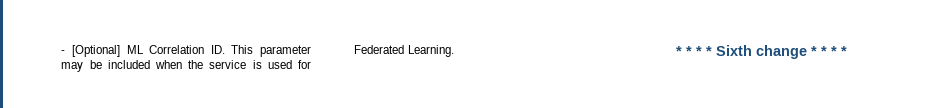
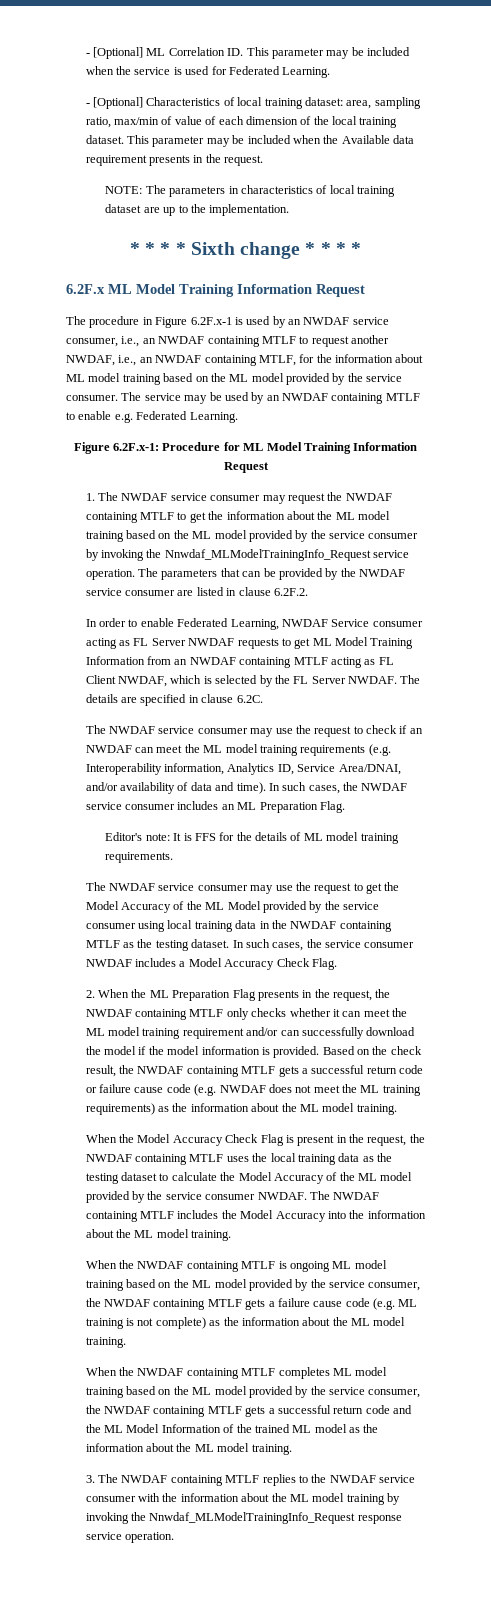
(454, 51) none -> [85,97,421,109] [85,116,398,128] [85,135,415,147] [85,154,264,166] [105,185,396,197] [105,204,290,216] // - [Optional] Characteristics of local training dataset: area, sampling ratio, max/min of value of each dimension of the local training dataset. This parameter may be included when the Available data requirement presents in the request. // NOTE: The parameters in characteristics of local training dataset are up to the implementation.
(847, 51) none -> [66,284,365,297] [66,316,389,328] [66,335,389,347] [66,354,424,366] [66,373,403,385] [66,392,420,404] [66,411,238,423] [73,442,418,454] [223,462,269,473] [85,492,392,504] [85,511,391,523] [85,530,419,542] [85,549,410,561] [85,568,406,580] [85,587,308,596] [85,618,423,630] [85,637,414,649] [85,656,394,668] [85,675,421,687] [85,694,263,706] [85,725,423,737] [85,744,391,756] [85,763,401,775] [85,782,408,794] [85,801,345,813] [105,832,399,844] [105,852,174,863] [85,882,400,894] [85,901,380,913] [85,920,392,932] [85,939,415,951] [85,958,337,970] [85,989,391,1001] [85,1008,408,1020] [85,1027,416,1039] [85,1046,422,1058] [85,1065,424,1077] [85,1084,421,1096] [85,1103,397,1115] [85,1134,425,1146] [85,1153,393,1165] [85,1172,413,1184] [85,1191,380,1203] [85,1210,426,1222] [85,1229,232,1241] [85,1260,387,1272] [85,1279,421,1291] [85,1298,418,1310] [85,1317,406,1329] [85,1337,126,1348] [85,1367,388,1379] [85,1386,421,1398] [85,1405,413,1417] [85,1424,379,1433] [85,1443,292,1455] [85,1474,416,1486] [85,1493,401,1505] [85,1512,402,1524] [85,1532,175,1543] // 6.2F.x ML Model Training Information Request // The procedure in Figure 6.2F.x-1 is used by an NWDAF service consumer, i.e., an NWDAF containing MTLF to request another NWDAF, i.e., an NWDAF containing MTLF, for the information about ML model training based on the ML model provided by the service consumer. The service may be used by an NWDAF containing MTLF to enable e.g. Federated Learning. // Figure 6.2F.x-1: Procedure for ML Model Training Information Request // 1. The NWDAF service consumer may request the NWDAF containing MTLF to get the information about the ML model training based on the ML model provided by the service consumer by invoking the Nnwdaf_MLModelTrainingInfo_Request service operation. The parameters that can be provided by the NWDAF service consumer are listed in clause 6.2F.2. // In order to enable Federated Learning, NWDAF Service consumer acting as FL Server NWDAF requests to get ML Model Training Information from an NWDAF containing MTLF acting as FL Client NWDAF, which is selected by the FL Server NWDAF. The details are specified in clause 6.2C. // The NWDAF service consumer may use the request to check if an NWDAF can meet the ML model training requirements (e.g. Interoperability information, Analytics ID, Service Area/DNAI, and/or availability of data and time). In such cases, the NWDAF service consumer includes an ML Preparation Flag. // Editor's note: It is FFS for the details of ML model training requirements. // The NWDAF service consumer may use the request to get the Model Accuracy of the ML Model provided by the service consumer using local training data in the NWDAF containing MTLF as the testing dataset. In such cases, the service consumer NWDAF includes a Model Accuracy Check Flag. // 2. When the ML Preparation Flag presents in the request, the NWDAF containing MTLF only checks whether it can meet the ML model training requirement and/or can successfully download the model if the model information is provided. Based on the check result, the NWDAF containing MTLF gets a successful return code or failure cause code (e.g. NWDAF does not meet the ML training requirements) as the information about the ML model training. // When the Model Accuracy Check Flag is present in the request, the NWDAF containing MTLF uses the local training data as the testing dataset to calculate the Model Accuracy of the ML model provided by the service consumer NWDAF. The NWDAF containing MTLF includes the Model Accuracy into the information about the ML model training. // When the NWDAF containing MTLF is ongoing ML model training based on the ML model provided by the service consumer, the NWDAF containing MTLF gets a failure cause code (e.g. ML training is not complete) as the information about the ML model training. // When the NWDAF containing MTLF completes ML model training based on the ML model provided by the service consumer, the NWDAF containing MTLF gets a successful return code and the ML Model Information of the trained ML model as the information about the ML model training. // 3. The NWDAF containing MTLF replies to the NWDAF service consumer with the information about the ML model training by invoking the Nnwdaf_MLModelTrainingInfo_Request response service operation.

